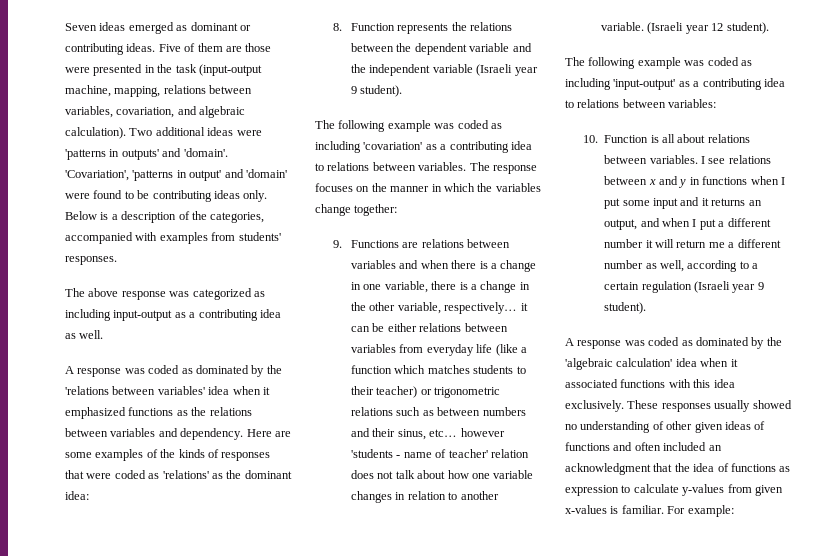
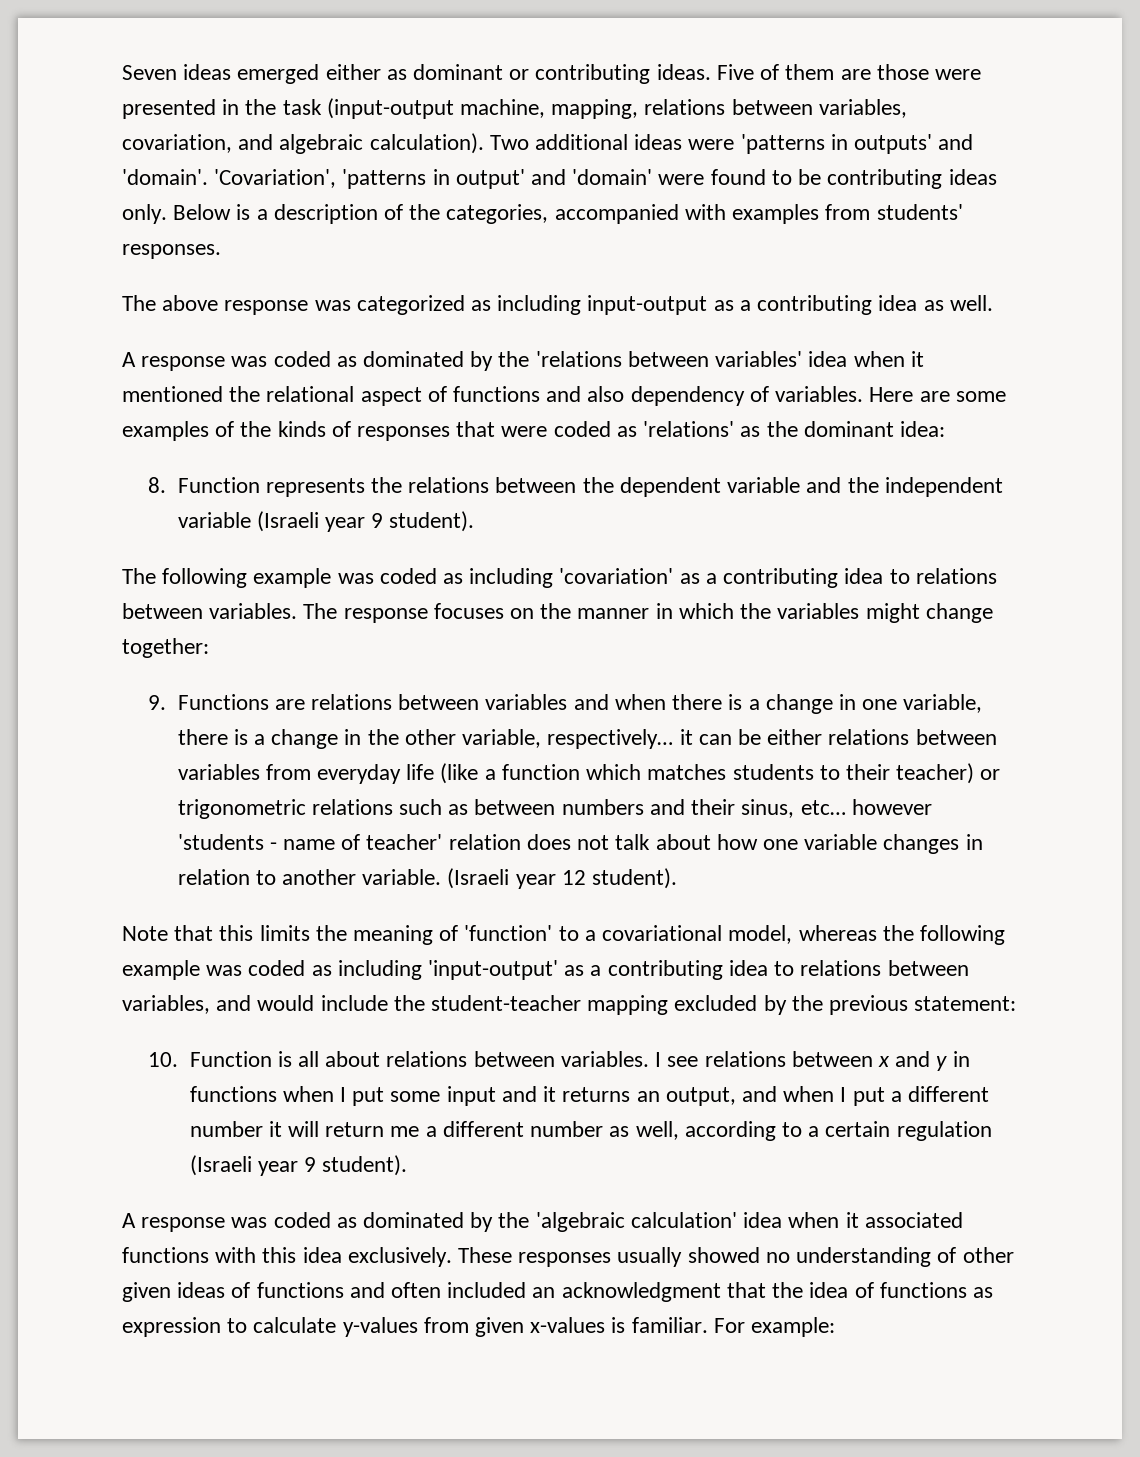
(174, 28) none -> [325,64,381,80] either
[65,407,252,419] [65,428,244,440] emphasized functions as the relations between variables and dependency. -> [122,386,864,406] mentioned the relational aspect of functions and also dependency of variables.
(541, 187) none -> [865,603,920,623] might
[565,57,585,66] The -> [122,925,914,945] Note that this limits the meaning of 'function' to a covariational model, whereas the
[668,99,717,108] variables: -> [122,995,1017,1015] variables, and would include the student-teacher mapping excluded by the previous statement:

